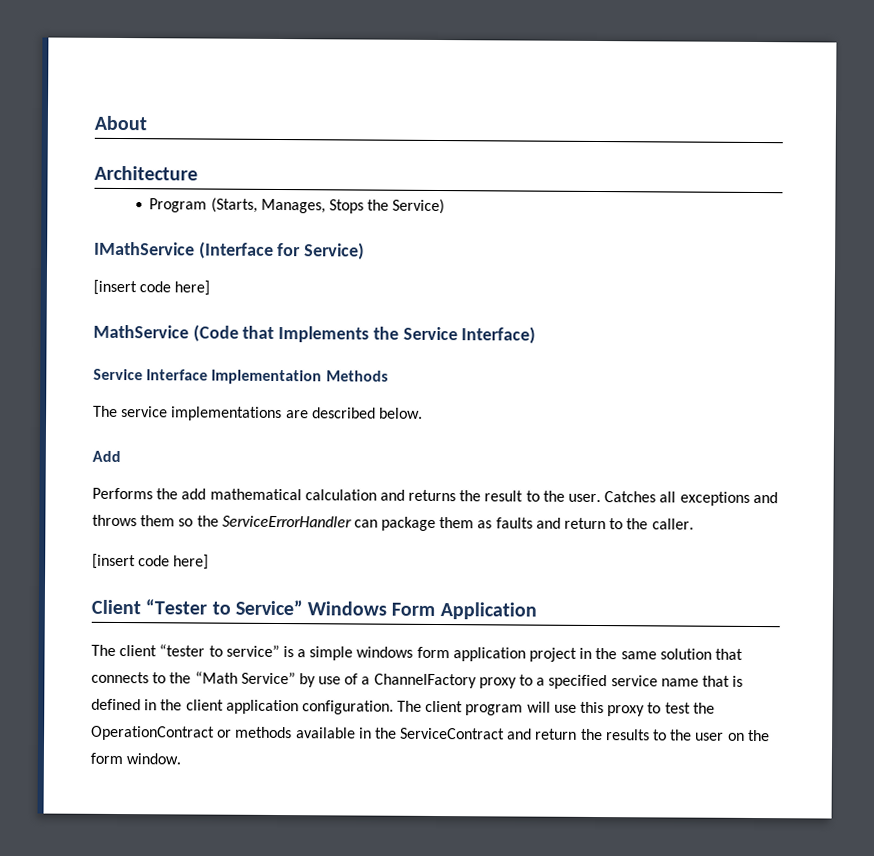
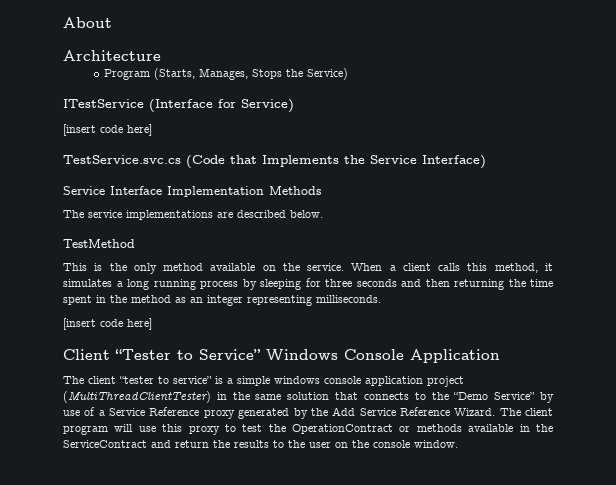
[94,241,195,256] IMathService -> [63,99,144,108] ITestService
[93,324,189,339] MathService -> [63,155,181,164] TestService.svc.cs
[92,450,121,463] [92,487,778,506] [92,514,694,531] Add // Performs the add mathematical calculation and returns the result to the user. Catches all exceptions and throws them so the ServiceErrorHandler can package them as faults and return to the caller. -> [63,239,135,248] [63,263,553,274] [63,278,553,290] [63,295,381,306] TestMethod // This is the only method available on the service. When a client calls this method, it simulates a long running process by sleeping for three seconds and then returning the time spent in the method as an integer representing milliseconds.
[391,602,436,616] Form -> [344,349,404,360] Console
[416,646,450,659] form -> [324,376,361,384] console
(578, 654) none -> [63,391,211,403] (MultiThreadClientTester)
[194,671,238,684] “Math -> [453,392,489,400] “Demo
[373,673,744,690] [91,698,394,715] ChannelFactory proxy to a specified service name that is defined in the client application configuration. -> [109,407,496,419] Service Reference proxy generated by the Add Service Reference Wizard.
[90,752,123,765] form -> [373,440,410,448] console

